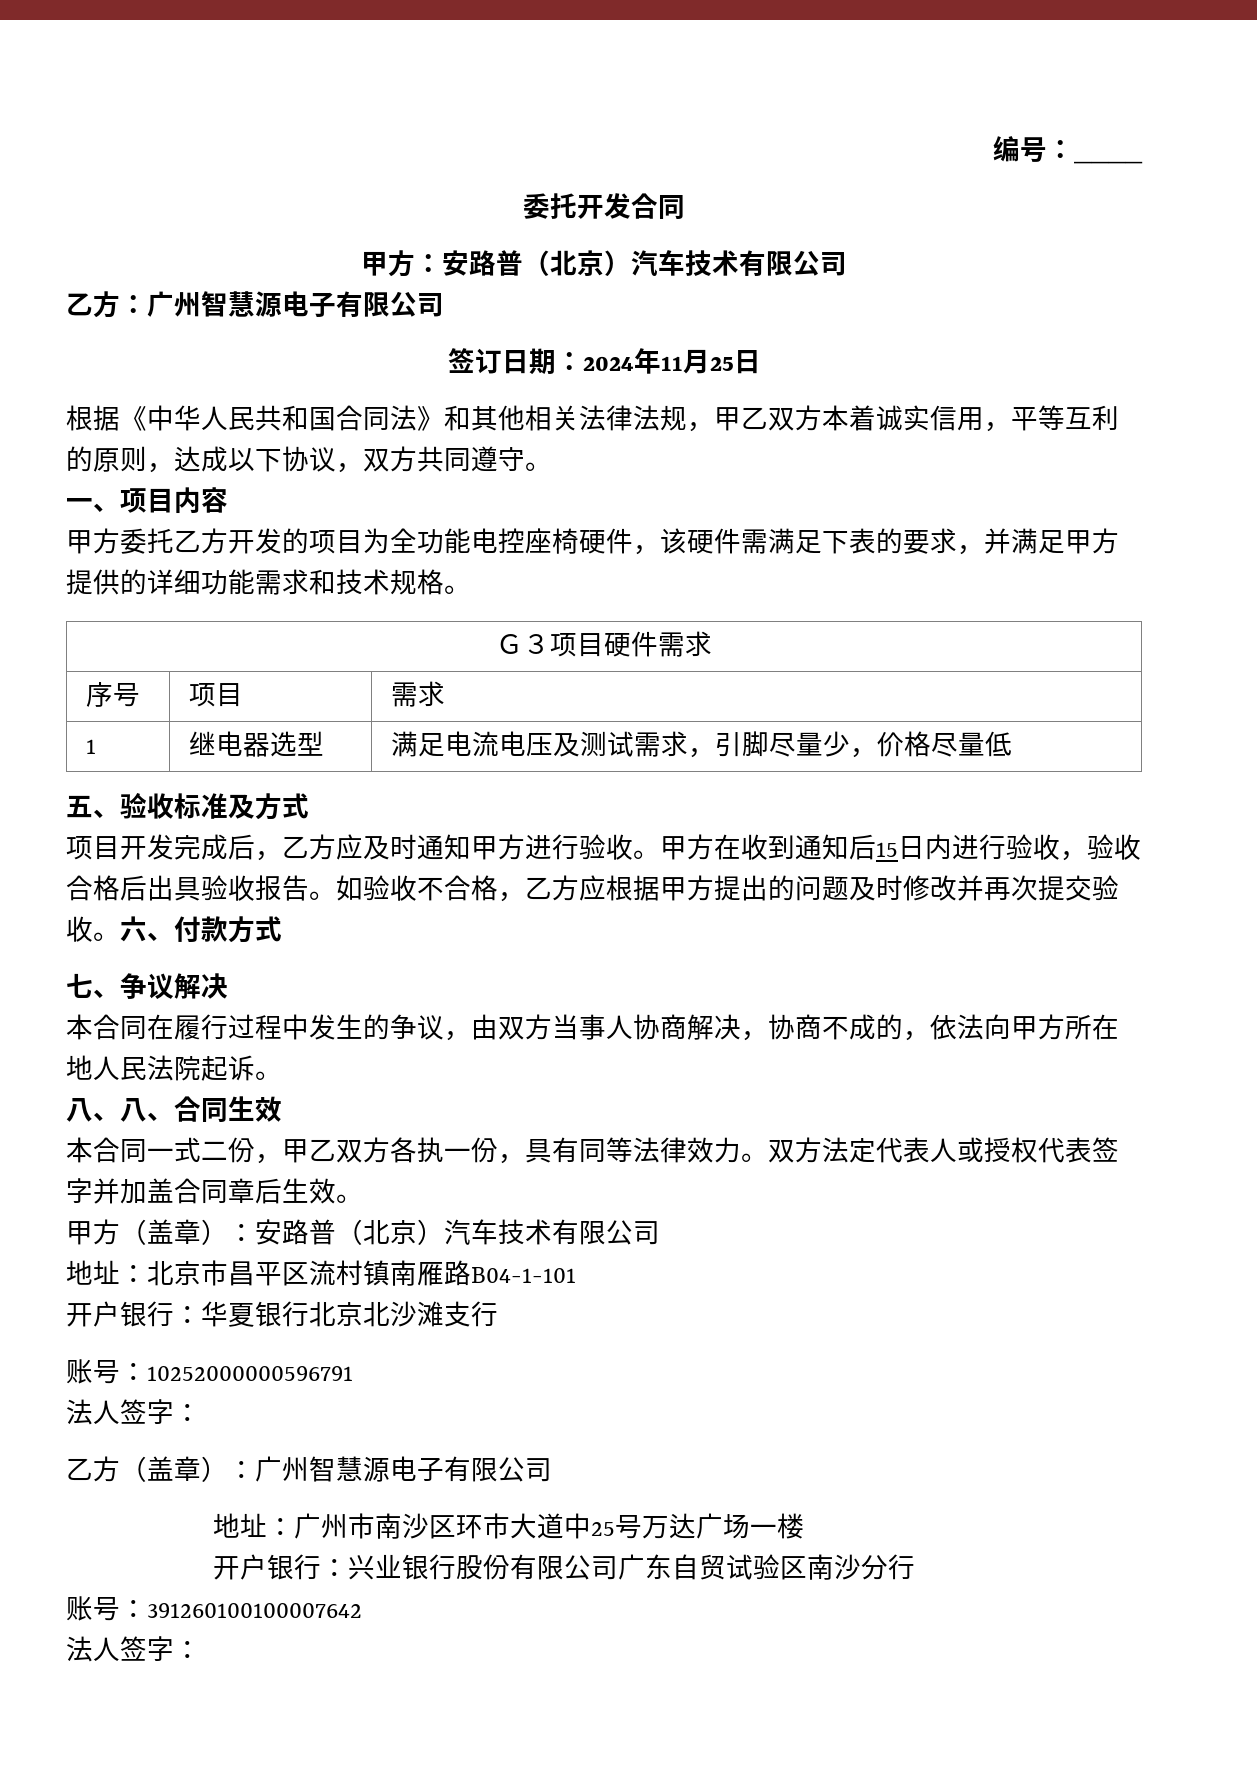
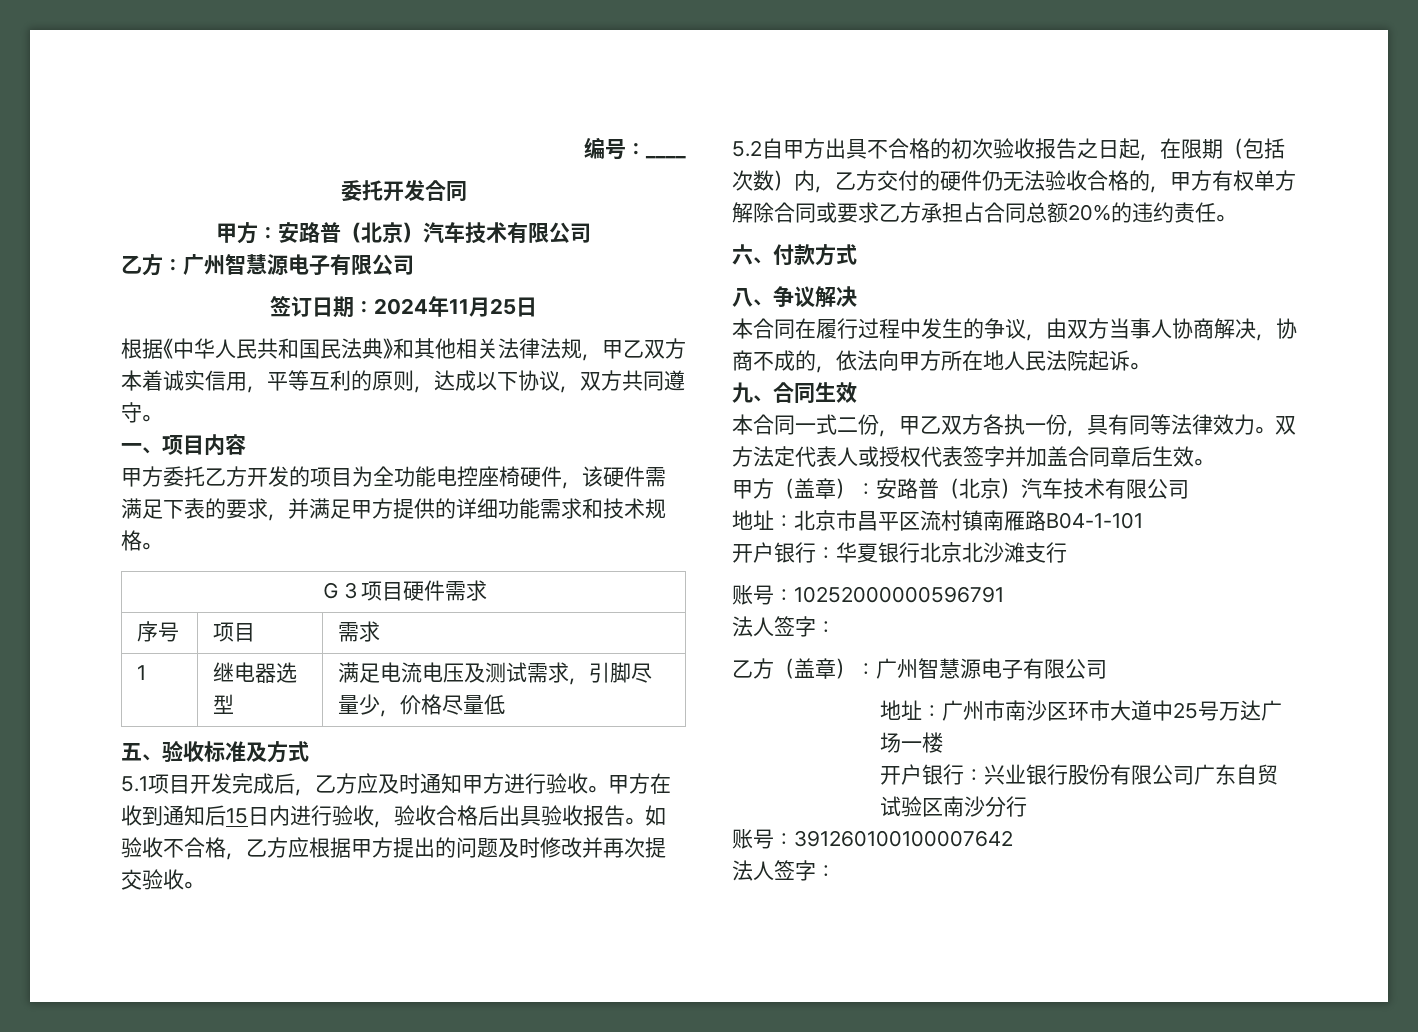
[336,405,417,431] 合同法 -> [320,338,383,359] 民法典
(309, 806) none -> [121,776,148,792] 5.1
(120, 936) none -> [732,138,1285,161] [732,170,1296,193] [732,202,1236,223] // 5.2自甲方出具不合格的初次验收报告之日起，在限期（包括次数）内，乙方交付的硬件仍无法验收合格的，甲方有权单方解除合同或要求乙方承担占合同总额20%的违约责任。 //
[66,973,93,998] 七 -> [732,288,753,307] 八
[66,1098,147,1122] 八、八 -> [732,382,753,403] 九

